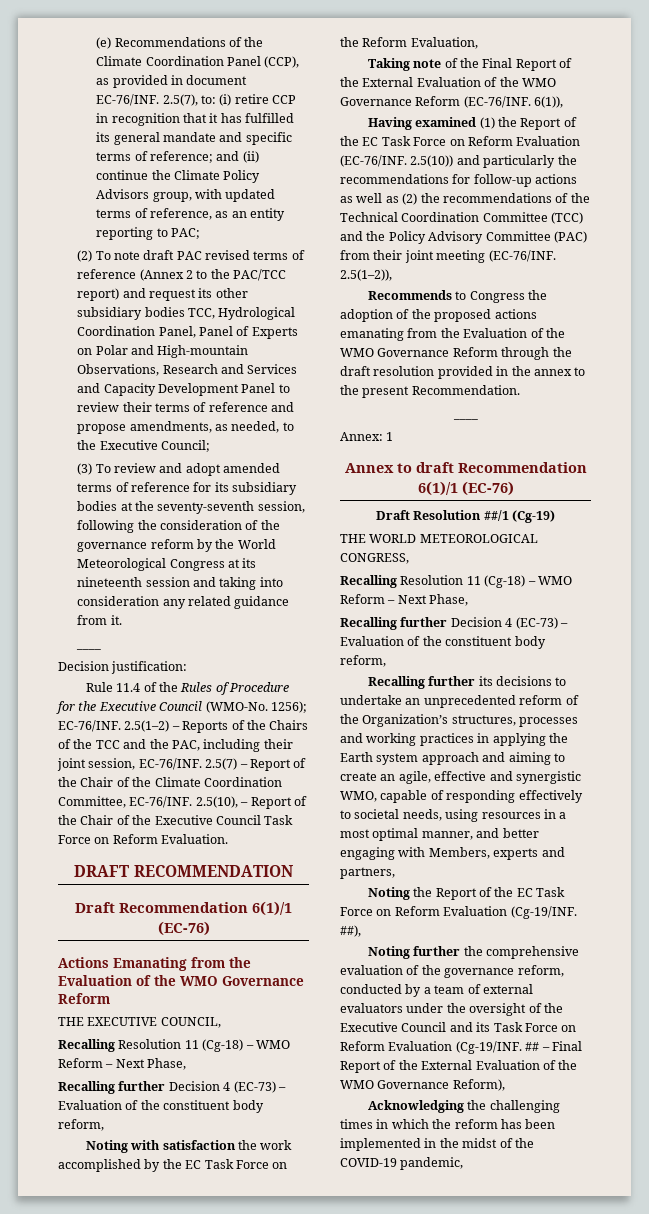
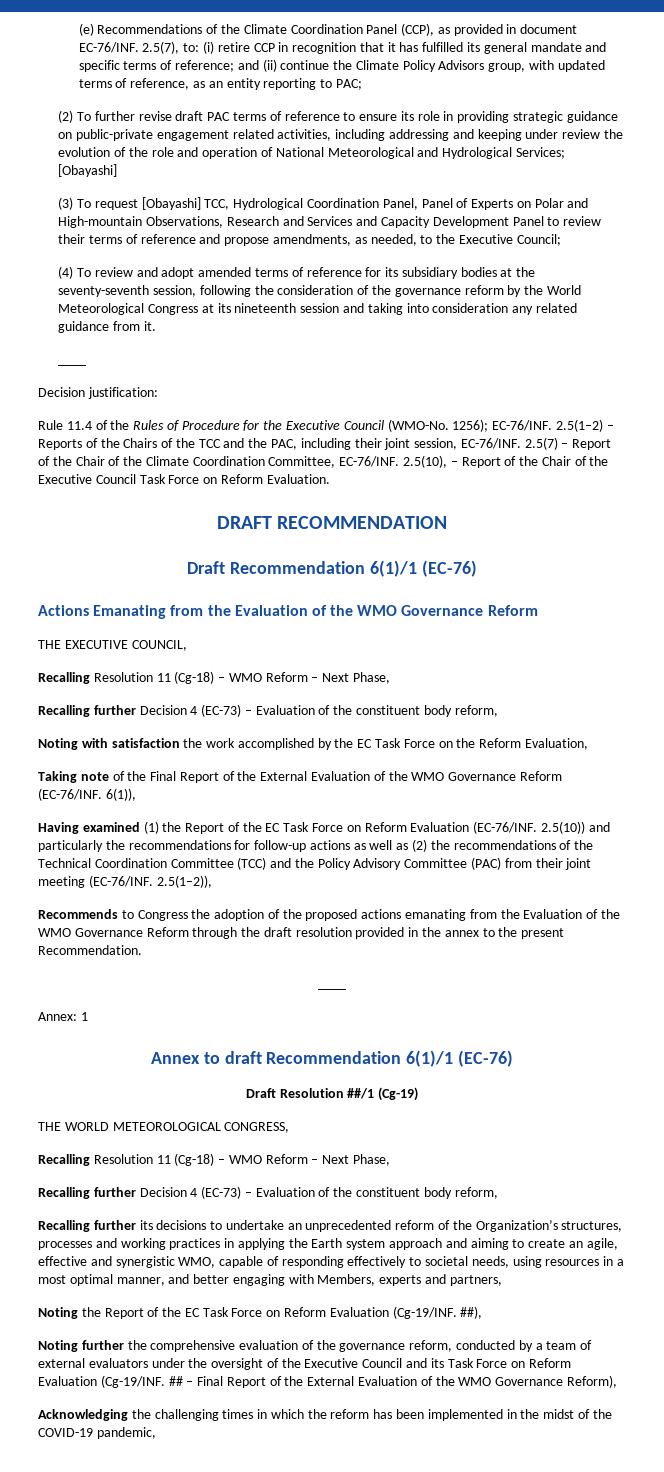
[113,251,140,260] note -> [94,111,172,121] further revise
[204,250,305,260] [77,269,286,281] [77,288,248,301] [77,307,185,320] revised terms of reference (Annex 2 to the PAC/TCC report) and request its other subsidiary bodies -> [233,111,618,123] [58,129,623,141] [58,147,565,159] [58,164,118,177] [58,197,201,210] terms of reference to ensure its role in providing strategic guidance on public-private engagement related activities, including addressing and keeping under review the evolution of the role and operation of National Meteorological and Hydrological Services; [Obayashi] // (3) To request [Obayashi]
[77,463,93,475] (3) -> [58,266,74,279] (4)

